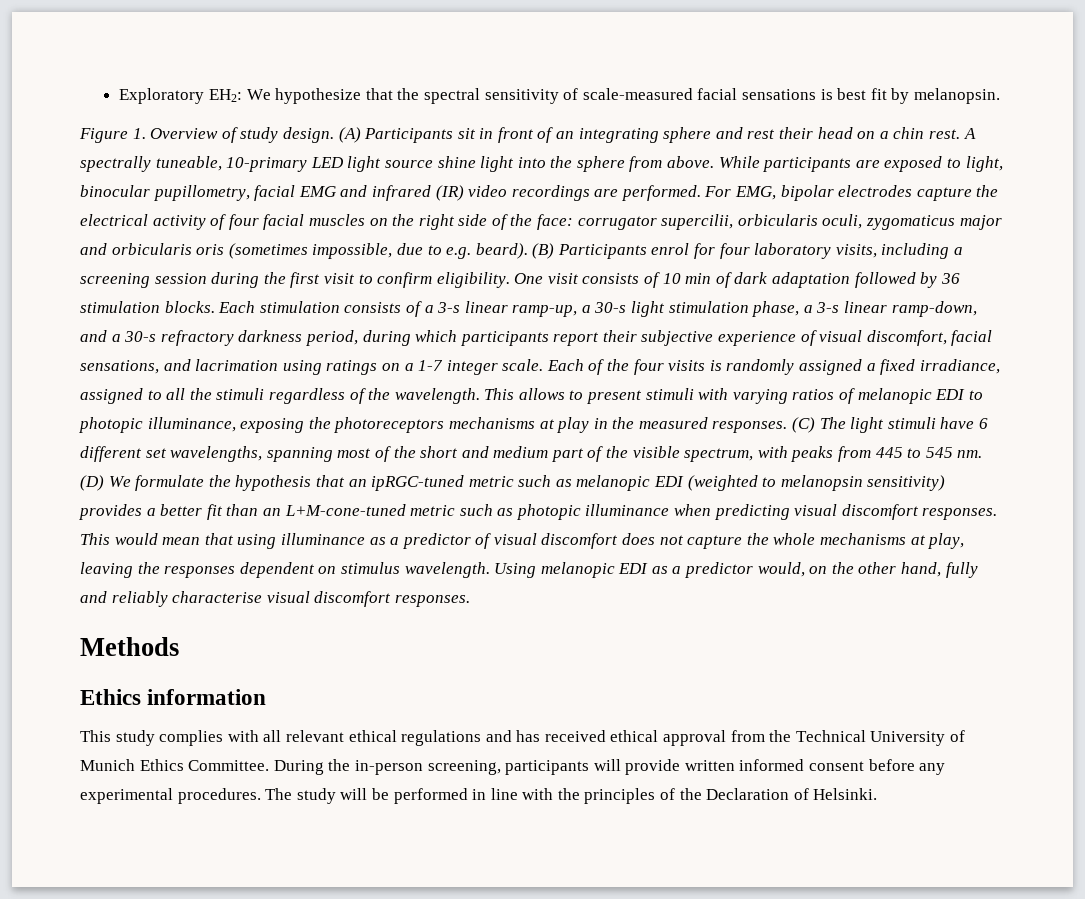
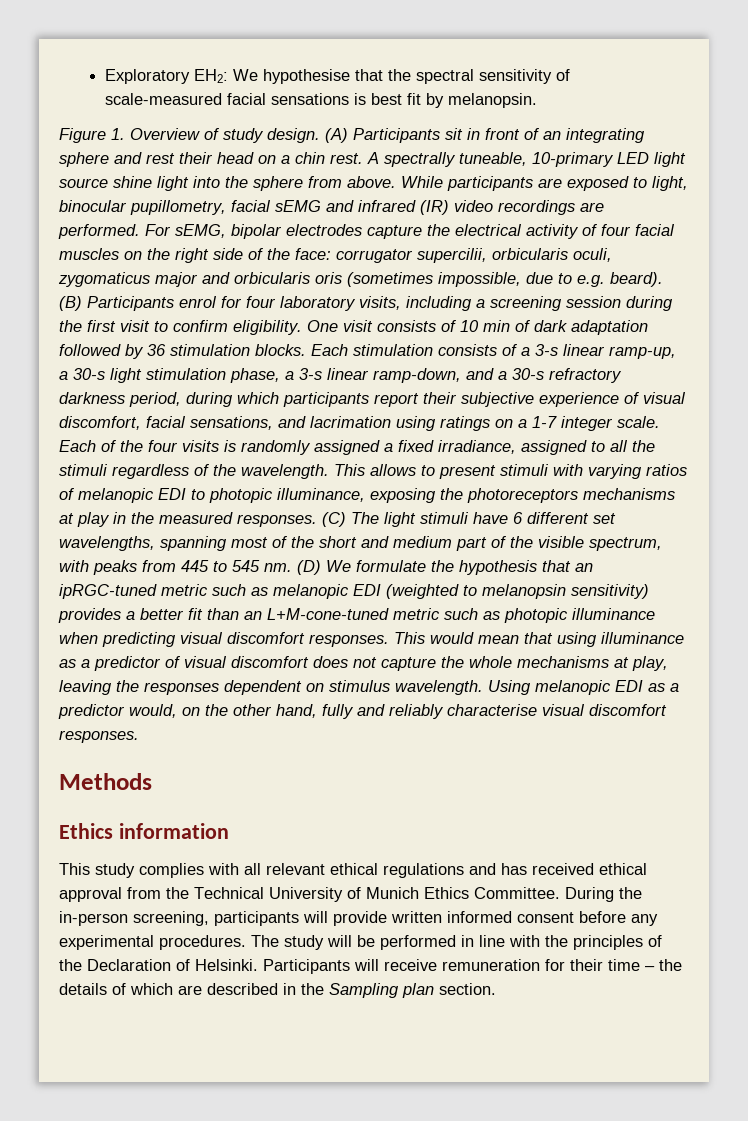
[275,88,362,104] hypothesize -> [262,69,350,84] hypothesise
[298,186,336,197] EMG -> [275,200,321,212] sEMG
[735,186,777,200] EMG, -> [175,224,226,238] sEMG,
(878, 794) none -> [263,959,682,974] [59,983,496,998] Participants will receive remuneration for their time – the details of which are described in the Sampling plan section.

